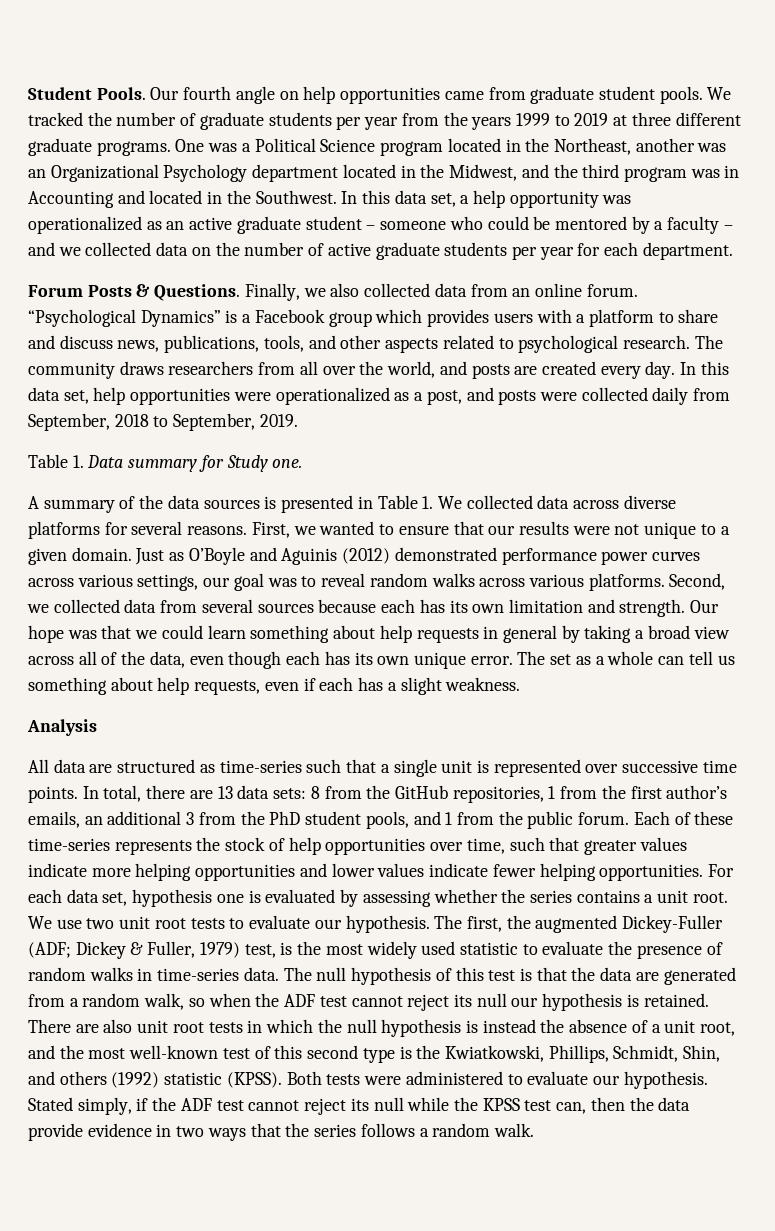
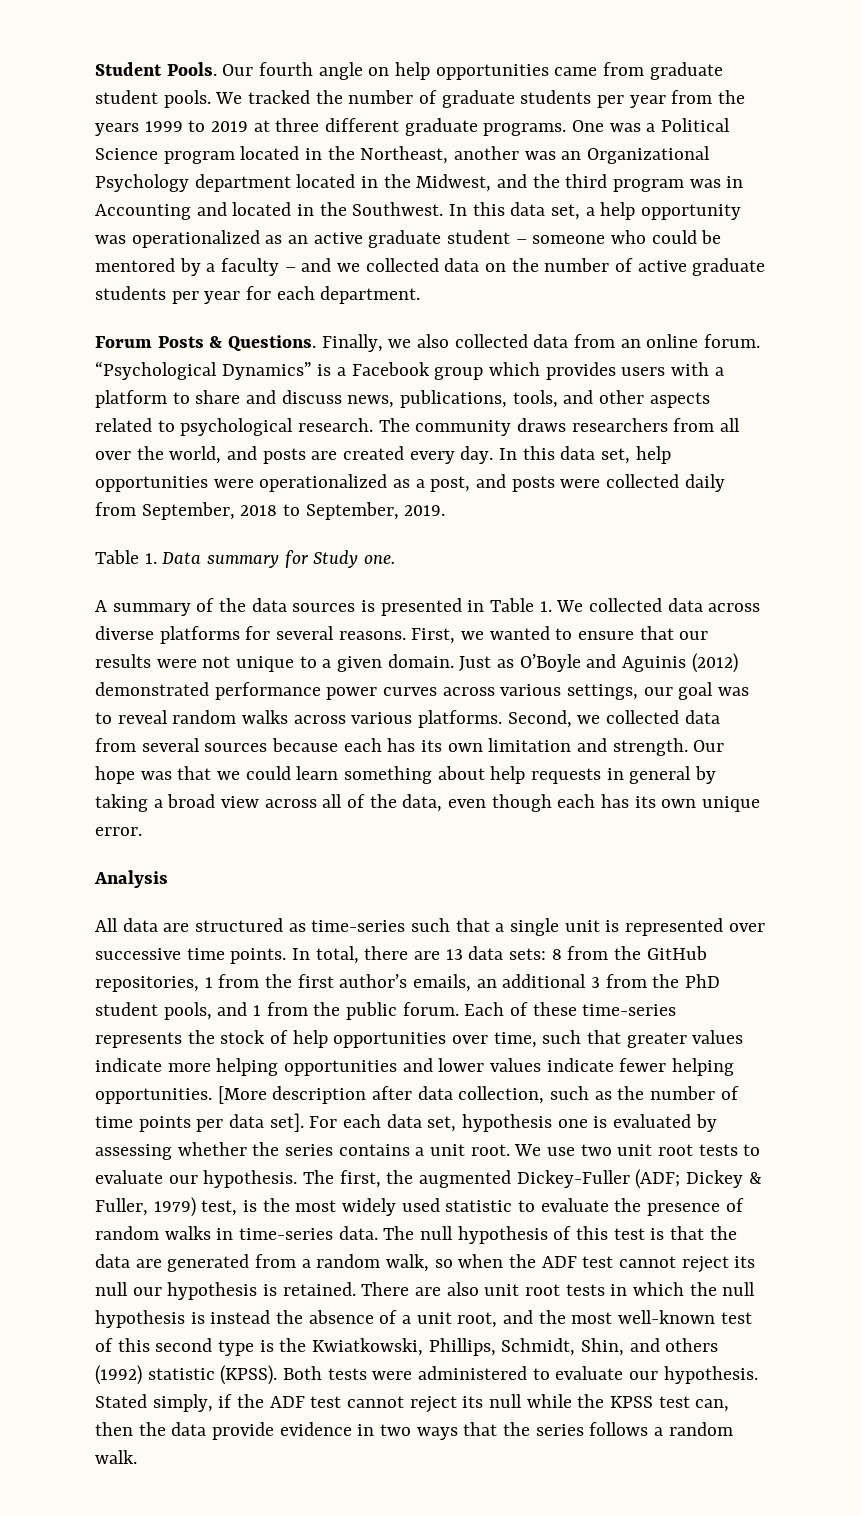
[517,651,735,665] [28,677,521,695] The set as a whole can tell us something about help requests, even if each has a slight weakness. -> (142, 831) none
(704, 872) none -> [217,1086,739,1104] [95,1113,304,1132] [More description after data collection, such as the number of time points per data set].

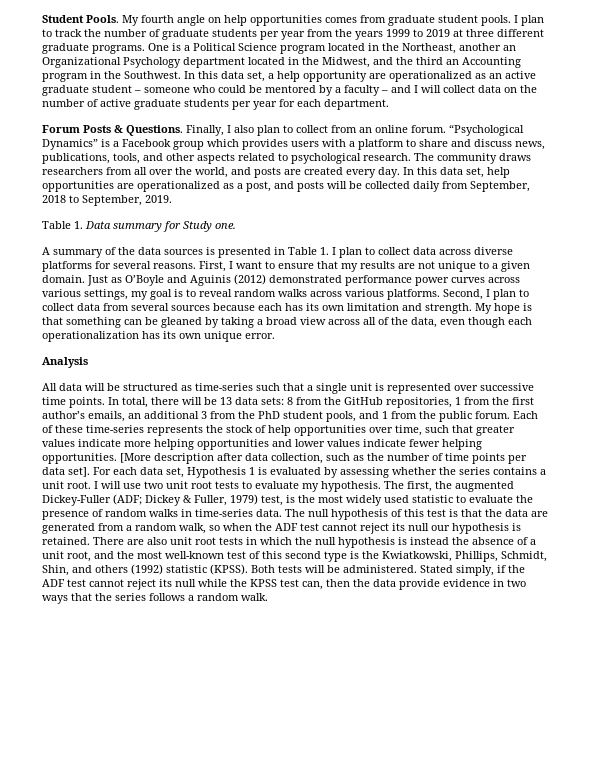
[222,64,254,76] Our -> [122,15,139,26] My
[554,67,598,76] came -> [325,17,357,23] comes
[215,90,311,104] We tracked -> [514,15,544,26] [42,29,82,37] I plan to track
[609,123,641,132] was -> [172,43,181,51] is
[524,151,556,160] was -> (501, 47) none
[613,176,744,192] [95,202,292,220] program was in Accounting and located -> [446,57,521,68] [42,73,88,82] an Accounting program
[95,235,126,244] was -> [369,73,386,79] are
[337,258,439,272] we collected -> [414,85,475,93] I will collect
[388,334,569,348] we also collected data -> [227,125,328,136] I also plan to collect
[213,479,254,488] were -> [117,183,134,189] are
[560,479,601,488] were -> [327,181,362,189] will be
[556,598,663,612] We collected -> [332,247,410,258] I plan to collect
[461,626,550,640] we wanted -> [229,261,262,269] I want
[679,631,709,640] [95,654,197,668] our results were -> [341,261,415,272] my results are
[643,682,750,700] our goal was -> [131,289,183,300] my goal is
[577,710,680,724] we collected -> [486,289,529,300] [42,303,74,311] I plan to collect
[693,740,725,752] [95,766,692,784] Our hope was that we could learn something about help requests in general -> [475,303,532,314] [42,317,202,328] My hope is that something can be gleaned
(596, 801) none -> [42,331,139,342] operationalization
[163,923,190,932] are -> [85,383,120,391] will be
[414,951,441,960] are -> [182,397,217,405] will be
[462,1114,588,1132] hypothesis one -> [187,467,255,478] Hypothesis 1
[514,1144,542,1156] We -> [94,481,121,489] I will
[168,1175,198,1184] our -> [302,483,319,492] my
[372,1366,758,1384] were administered to evaluate our hypothesis. -> [305,565,417,573] will be administered.

